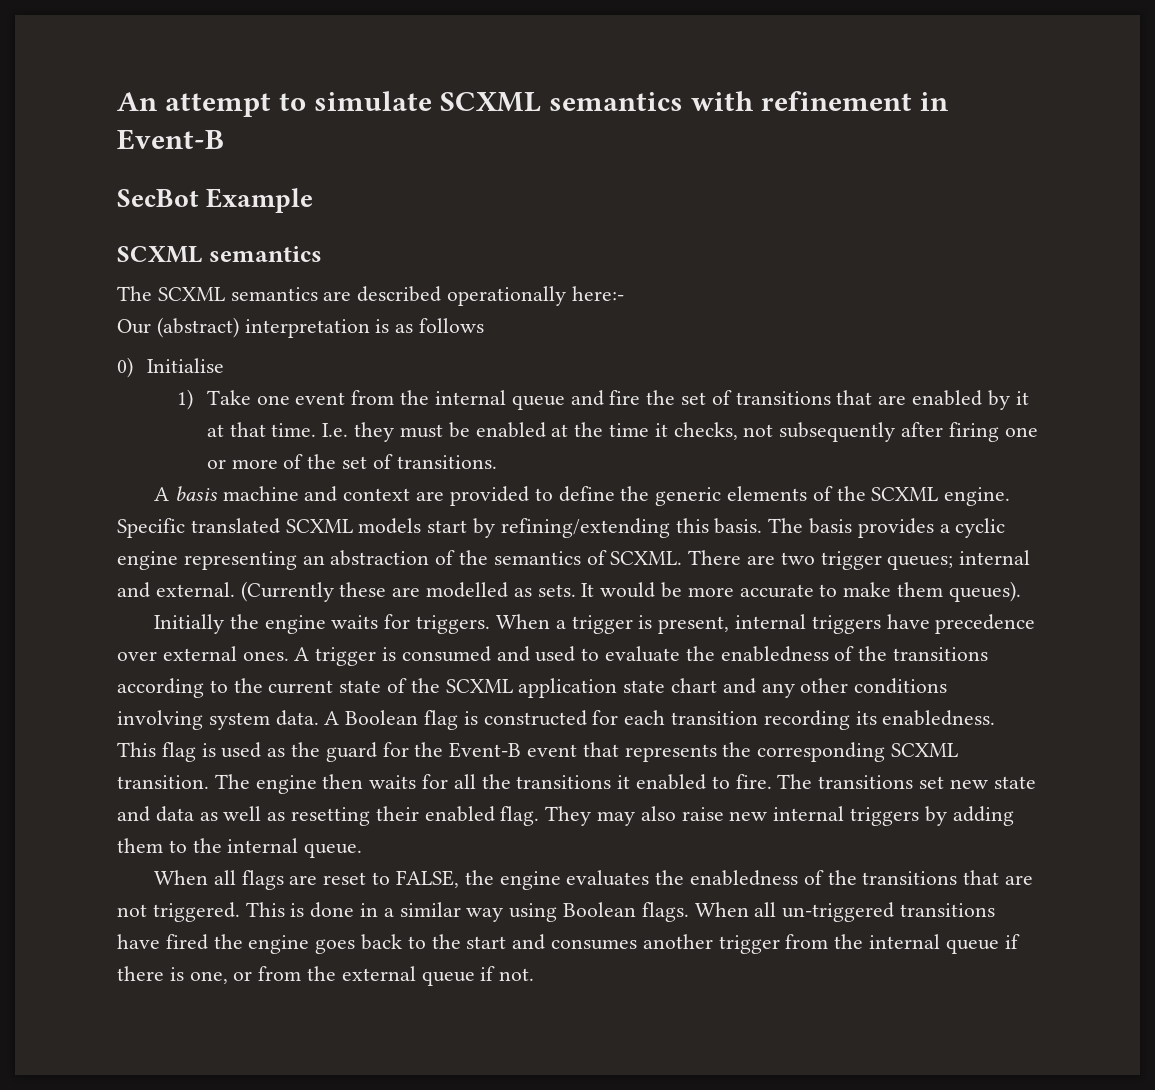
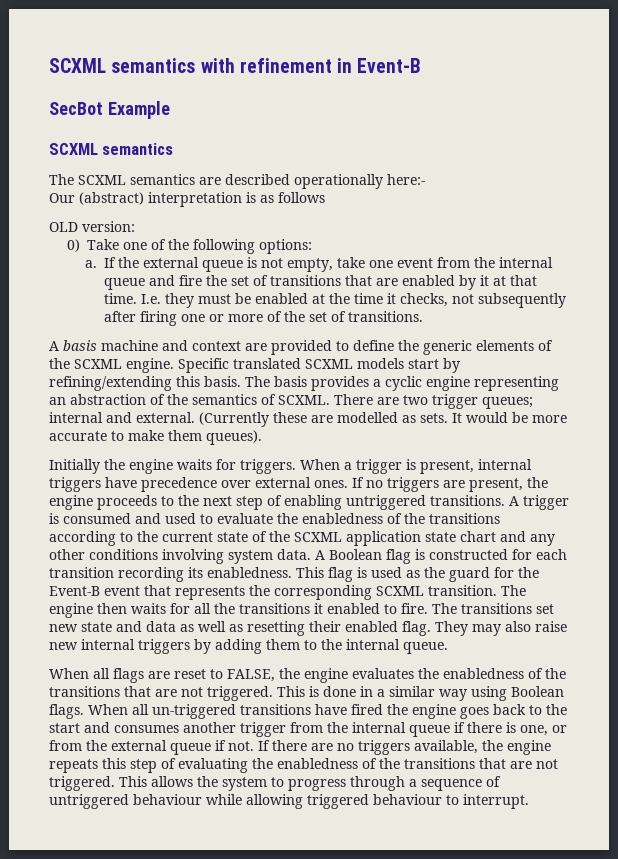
[117,91,432,117] An attempt to simulate -> (49, 65) none
[117,357,224,378] [176,389,251,410] 0) Initialise // 1) Take -> [49,221,135,232] [66,239,312,254] [84,257,365,272] OLD version: // 0) Take one of the following options: // a. If the external queue is not empty, take
(289, 656) none -> [352,477,548,492] [49,495,505,510] If no triggers are present, the engine proceeds to the next step of enabling untriggered transitions.
(535, 974) none -> [258,740,551,755] [49,758,558,773] [49,776,501,791] [49,794,529,809] If there are no triggers available, the engine repeats this step of evaluating the enabledness of the transitions that are not triggered. This allows the system to progress through a sequence of untriggered behaviour while allowing triggered behaviour to interrupt.

